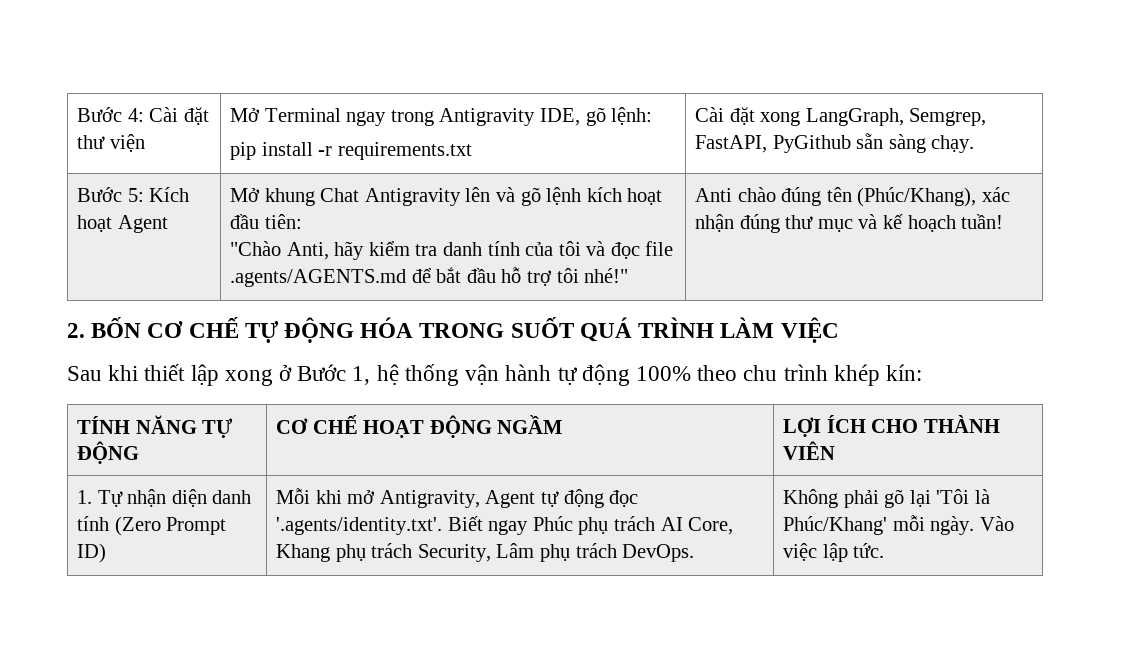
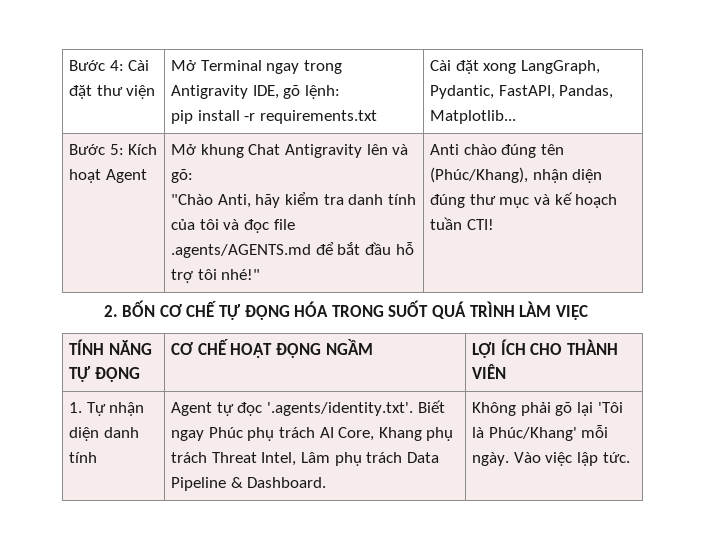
[909,108,987,126] [695,133,975,153] Semgrep, FastAPI, PyGithub sẵn sàng chạy. -> [430,85,614,99] [430,110,517,124] Pydantic, FastAPI, Pandas, Matplotlib...
[520,187,663,206] [230,214,302,229] gõ lệnh kích hoạt đầu tiên: -> [171,169,194,183] gõ:
[982,187,1011,202] [695,214,735,232] xác nhận -> [532,169,603,183] nhận diện
[961,214,1004,229] tuần! -> [430,217,494,230] tuần CTI!
[67,364,922,386] // Sau khi thiết lập xong ở Bước 1, hệ thống vận hành tự động 100% theo chu trình khép kín: -> (588, 312) none
[114,516,227,536] [77,543,107,563] [276,488,480,508] (Zero Prompt ID) | Mỗi khi mở Antigravity, -> (98, 457) |
[563,489,604,508] động -> (234, 409) none
[417,544,491,562] Security, -> [211,452,297,466] Threat Intel,
[622,544,695,562] DevOps. -> [406,452,439,463] [171,477,327,491] Data Pipeline & Dashboard.

